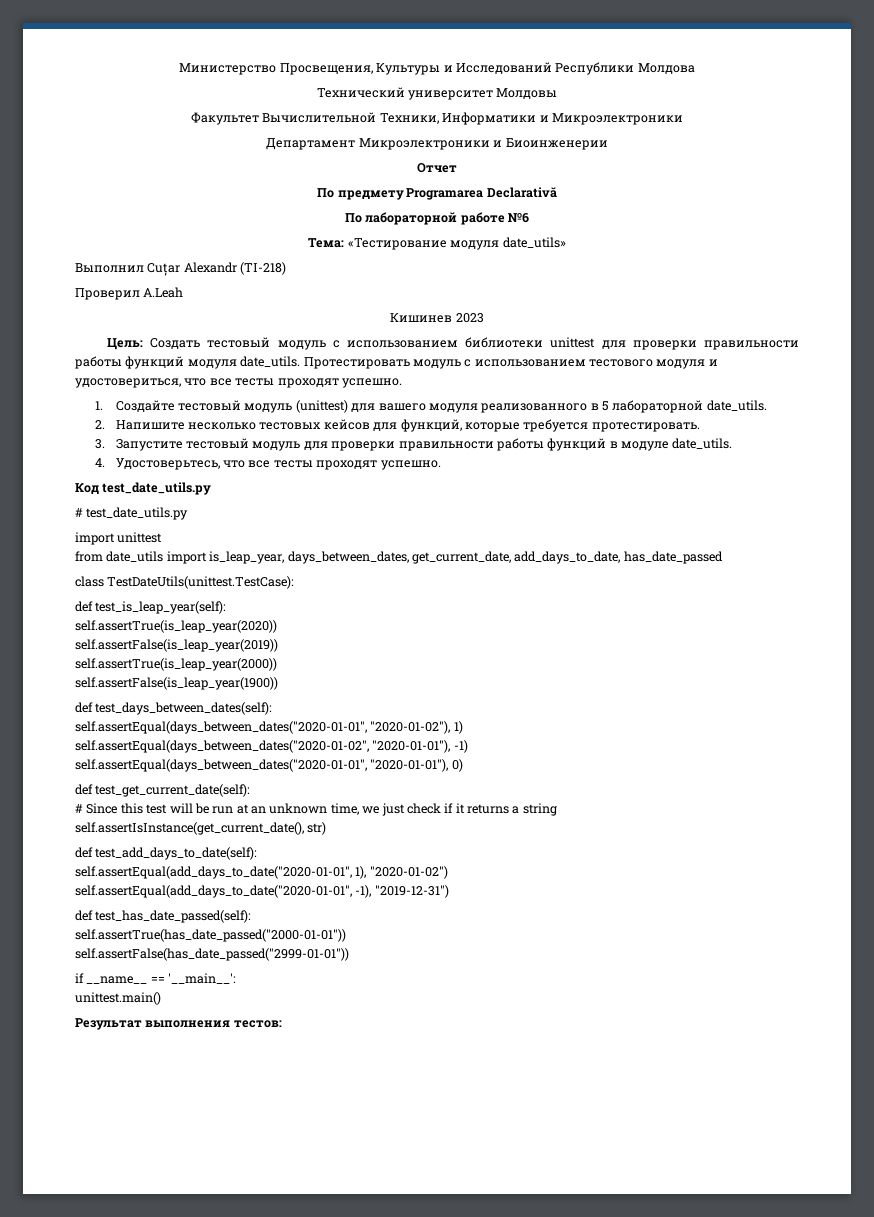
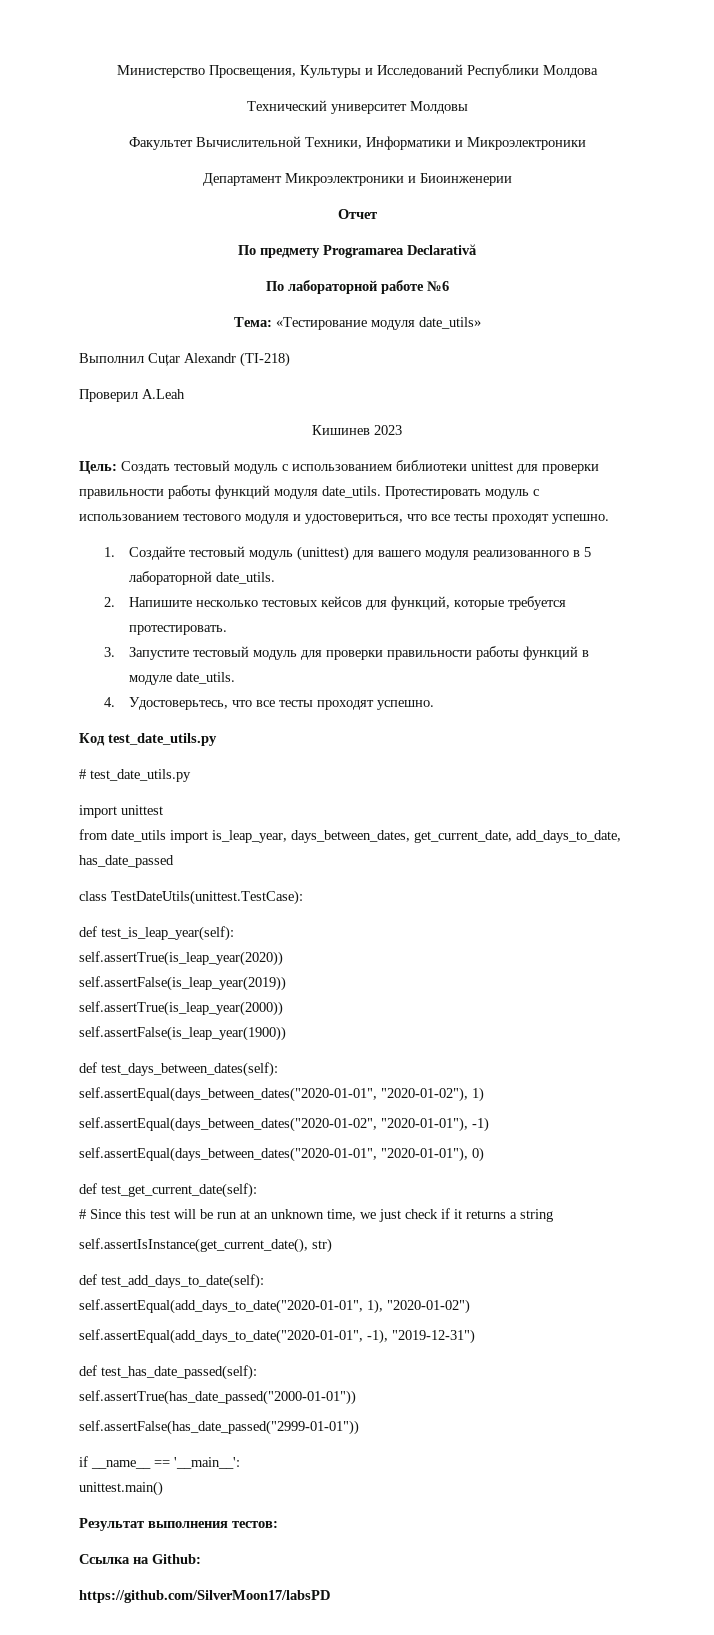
(282, 1024) none -> [79,1554,201,1564] [79,1590,330,1603] // Ссылка на Github: // https://github.com/SilverMoon17/labsPD

